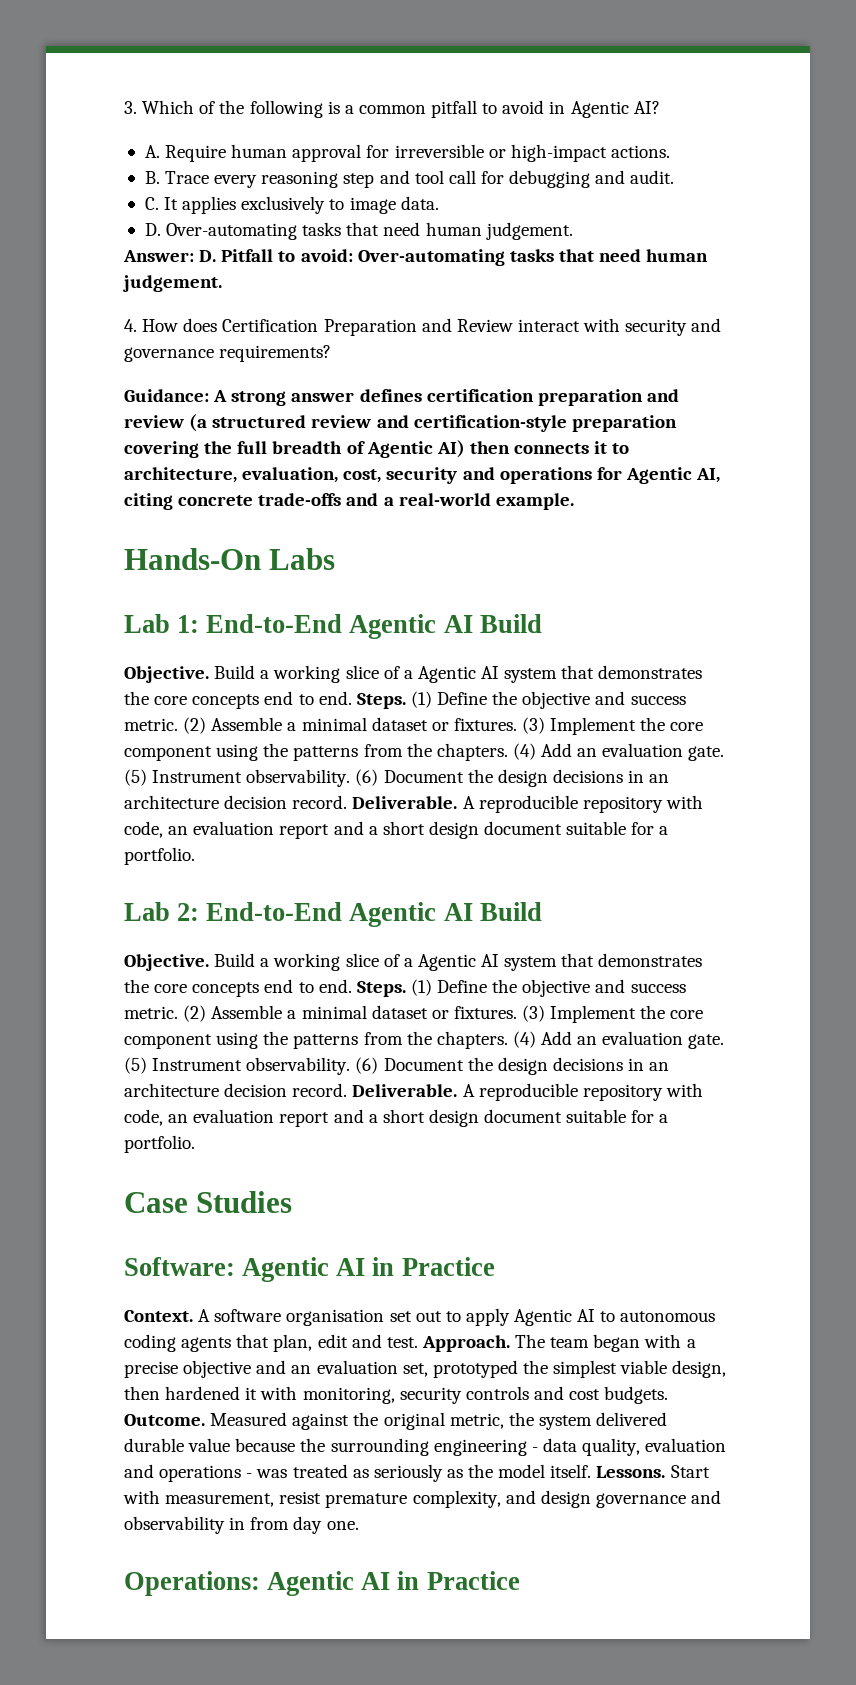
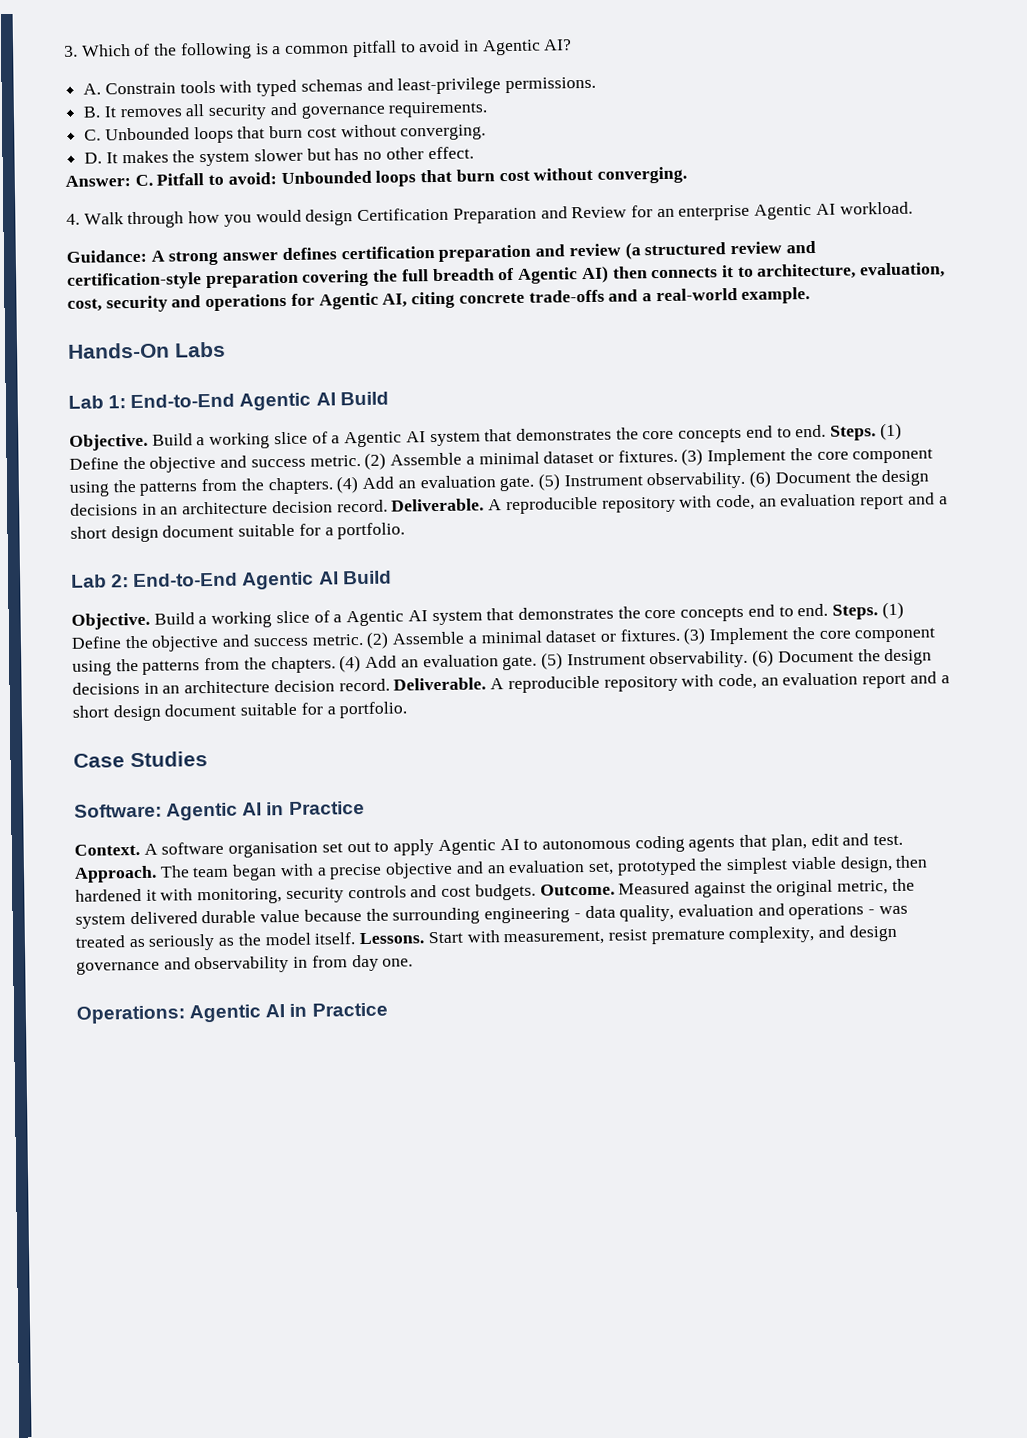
[165,144,670,162] [144,170,675,188] [144,196,439,214] [144,222,573,240] Require human approval for irreversible or high-impact actions. // B. Trace every reasoning step and tool call for debugging and audit. // C. It applies exclusively to image data. // D. Over-automating tasks that need human judgement. -> [104,76,597,97] [83,101,489,120] [84,124,487,144] [84,146,474,167] Constrain tools with typed schemas and least-privilege permissions. // B. It removes all security and governance requirements. // C. Unbounded loops that burn cost without converging. // D. It makes the system slower but has no other effect.
[199,250,217,262] D. -> [134,174,153,186] C.
[357,249,709,266] [123,275,222,292] [124,318,722,336] [124,345,332,362] Over-automating tasks that need human judgement. // 4. How does Certification Preparation and Review interact with security and governance requirements? -> [280,166,687,187] [66,201,913,229] Unbounded loops that burn cost without converging. // 4. Walk through how you would design Certification Preparation and Review for an enterprise Agentic AI workload.

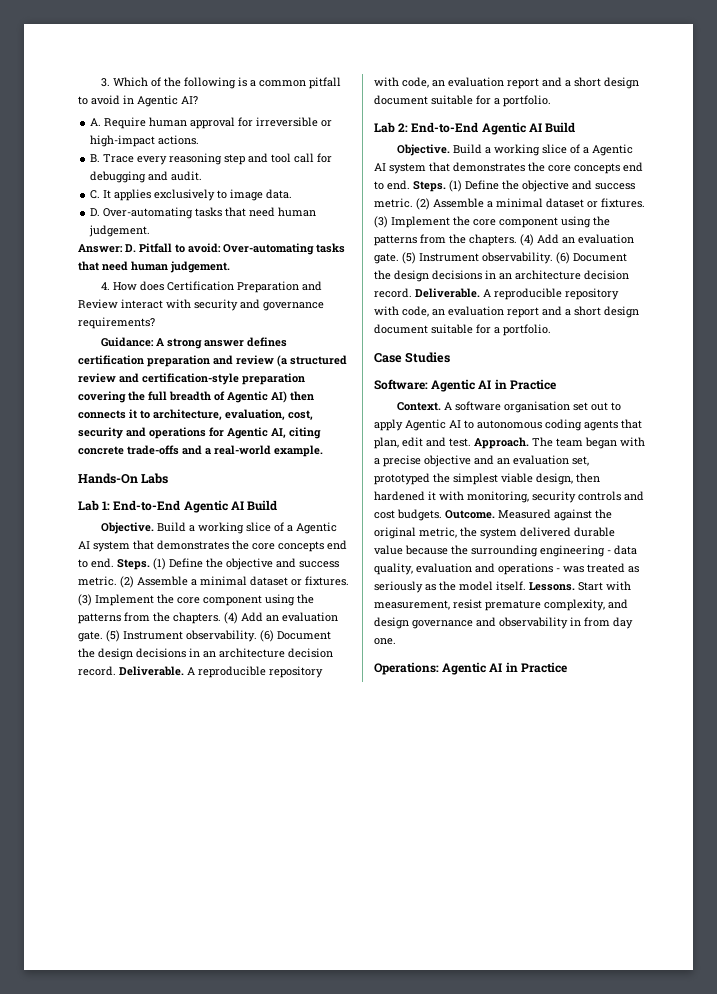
[104,76,597,97] [83,101,489,120] [84,124,487,144] [84,146,474,167] Constrain tools with typed schemas and least-privilege permissions. // B. It removes all security and governance requirements. // C. Unbounded loops that burn cost without converging. // D. It makes the system slower but has no other effect. -> [104,117,333,129] [90,135,200,147] [90,153,333,165] [90,171,203,183] [90,189,293,201] [90,207,317,219] [89,225,151,237] Require human approval for irreversible or high-impact actions. // B. Trace every reasoning step and tool call for debugging and audit. // C. It applies exclusively to image data. // D. Over-automating tasks that need human judgement.
[134,174,153,186] C. -> [125,244,136,252] D.
[280,166,687,187] [66,201,913,229] Unbounded loops that burn cost without converging. // 4. Walk through how you would design Certification Preparation and Review for an enterprise Agentic AI workload. -> [223,243,345,255] [78,261,230,273] [100,281,322,293] [78,299,324,311] [78,317,155,329] Over-automating tasks that need human judgement. // 4. How does Certification Preparation and Review interact with security and governance requirements?

